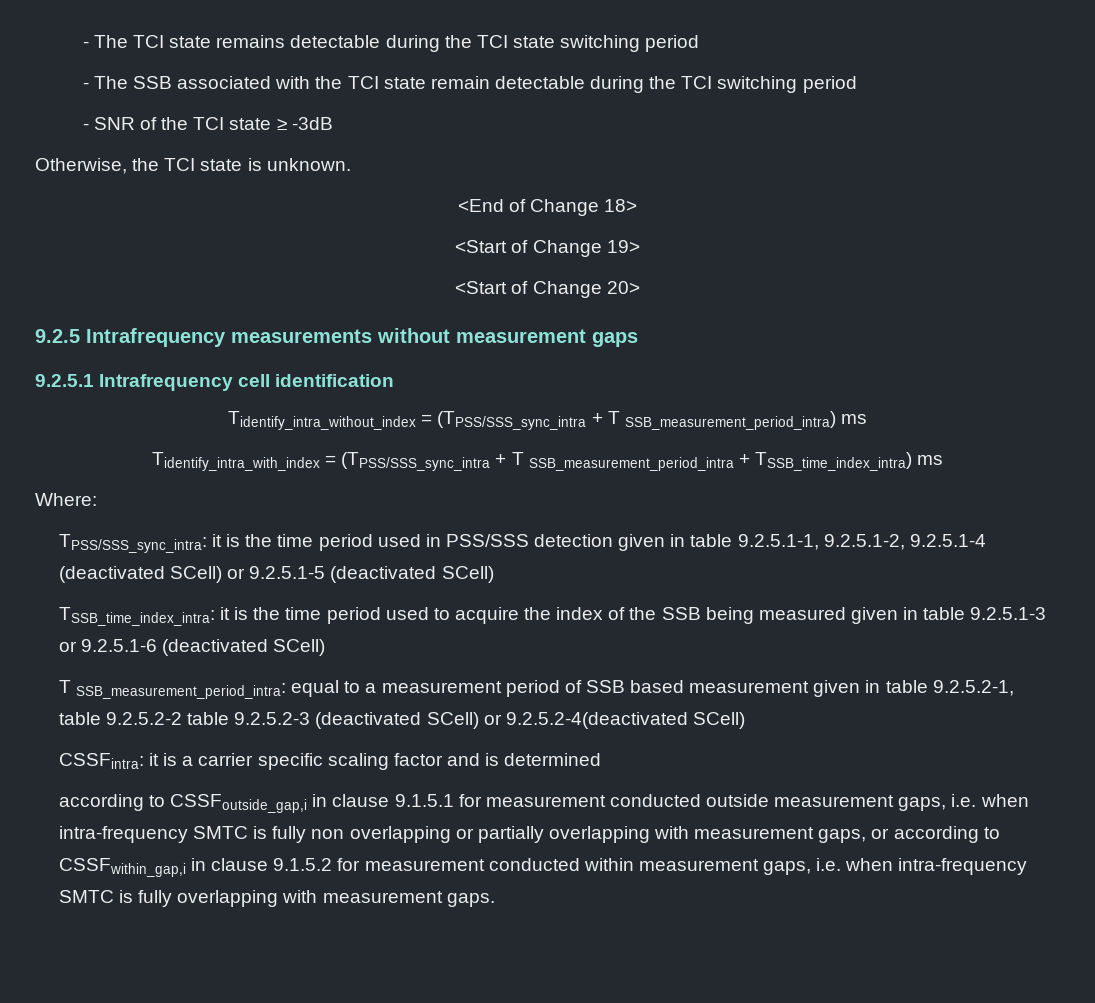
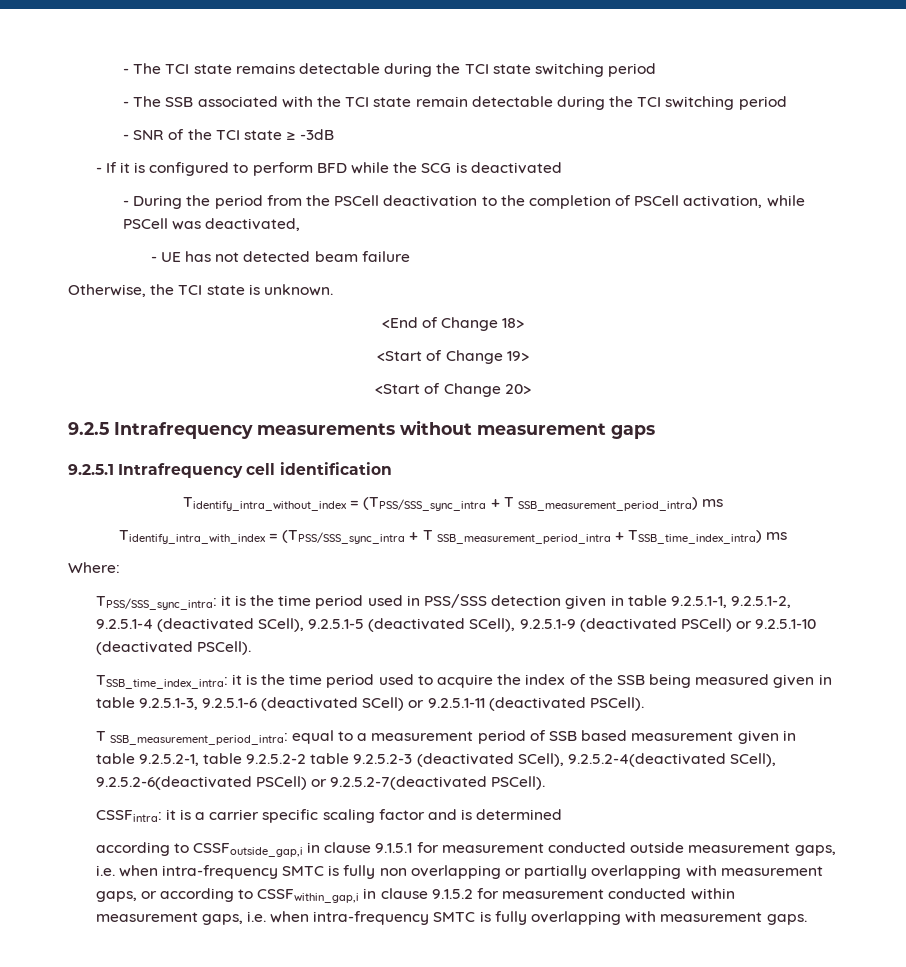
(333, 123) none -> [95,162,562,176] [123,195,805,209] [123,218,301,231] [150,251,410,262] // - If it is configured to perform BFD while the SCG is deactivated // - During the period from the PSCell deactivation to the completion of PSCell activation, while PSCell was deactivated, // - UE has not detected beam failure
[169,566,494,583] SCell) or 9.2.5.1-5 (deactivated SCell) -> [257,618,817,632] [95,641,251,655] SCell), 9.2.5.1-5 (deactivated SCell), 9.2.5.1-9 (deactivated PSCell) or 9.2.5.1-10 (deactivated PSCell).
[970,607,1047,620] [58,641,77,652] 9.2.5.1-3 or -> [138,698,198,710] 9.2.5.1-3,
(326, 647) none -> [408,697,645,711] or 9.2.5.1-11 (deactivated PSCell).
[426,712,745,729] SCell) or 9.2.5.2-4(deactivated SCell) -> [517,753,777,767] [95,776,546,790] SCell), 9.2.5.2-4(deactivated SCell), 9.2.5.2-6(deactivated PSCell) or 9.2.5.2-7(deactivated PSCell).

